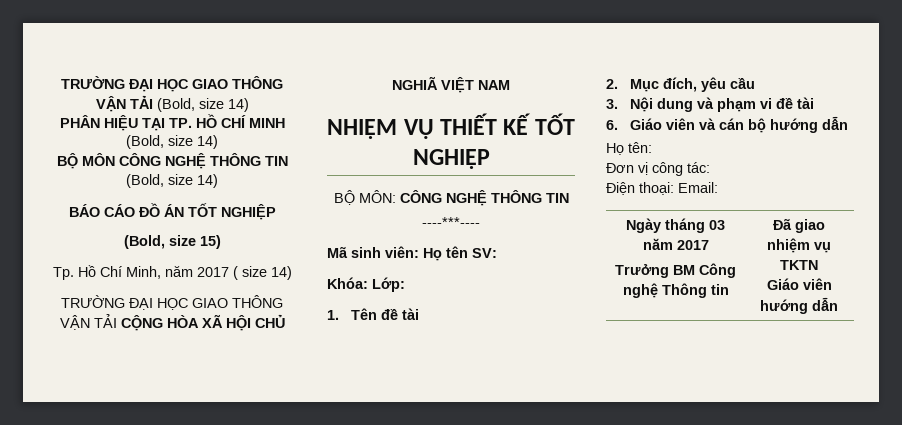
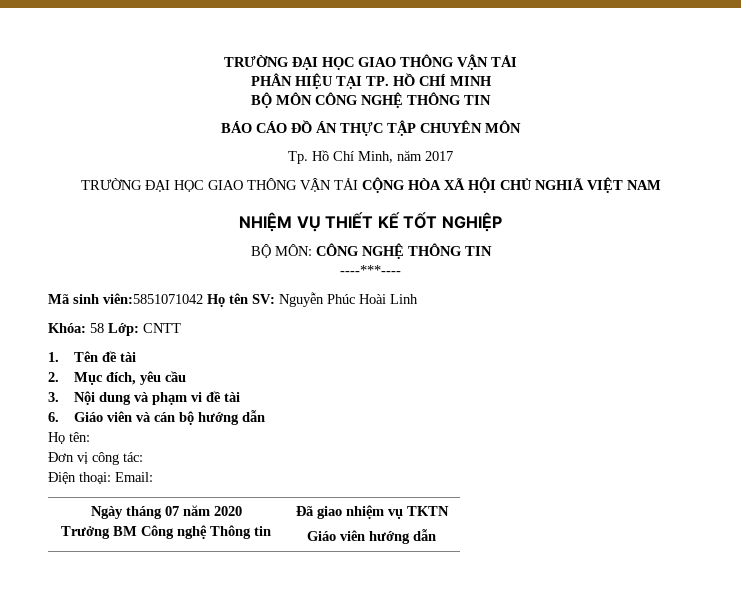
[61,76,283,92] [95,95,249,112] TRƯỜNG ĐẠI HỌC GIAO THÔNG VẬN TẢI (Bold, size 14) -> [224,54,517,70] TRƯỜNG ĐẠI HỌC GIAO THÔNG VẬN TẢI
[126,135,218,149] (Bold, size 14) -> (492, 81) none
[126,174,218,188] (Bold, size 14) -> (491, 100) none
[187,203,276,220] [123,235,221,249] TỐT NGHIỆP // (Bold, size 15) -> [340,120,521,136] THỰC TẬP CHUYÊN MÔN
[232,266,292,280] ( size 14) -> (453, 156) none
[385,246,419,258] viên: -> [103,293,203,304] viên:5851071042
(497, 253) none -> [279,292,418,307] Nguyễn Phúc Hoài Linh
(368, 283) none -> [90,323,104,333] 58
(405, 284) none -> [143,323,181,333] CNTT
[709,220,725,230] [642,238,709,250] 03 năm 2017 -> [164,505,242,516] 07 năm 2020

